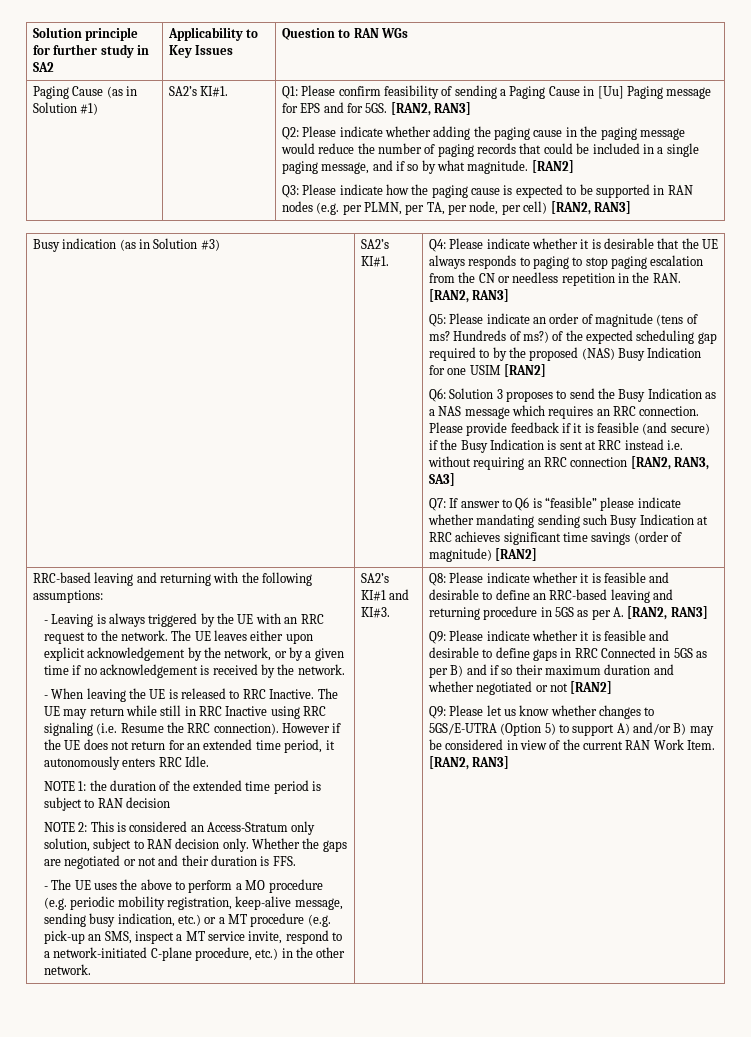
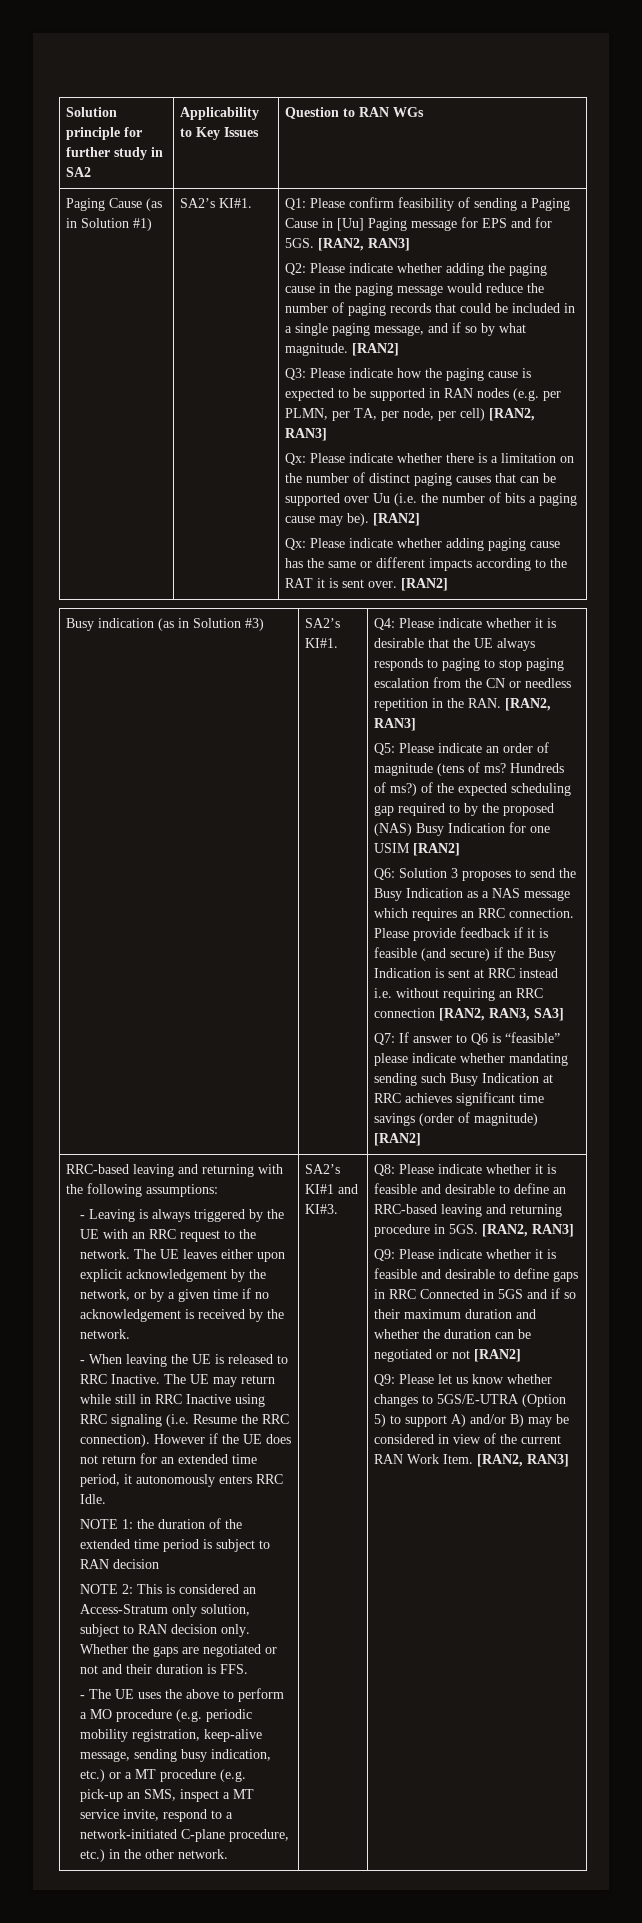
(631, 207) none -> [285,453,575,465] [285,472,557,486] [285,492,578,506] [285,513,421,526] [285,538,561,551] [285,557,568,571] [285,578,449,591] // Qx: Please indicate whether there is a limitation on the number of distinct paging causes that can be supported over Uu (i.e. the number of bits a paging cause may be). [RAN2] // Qx: Please indicate whether adding paging cause has the same or different impacts according to the RAT it is sent over. [RAN2]
[554,607,625,620] 5GS as per A. -> [449,1224,479,1234] 5GS.
[696,651,708,658] [428,665,464,678] as per B) -> (524, 1294) none
(474, 686) none -> [423,1329,532,1339] the duration can be

